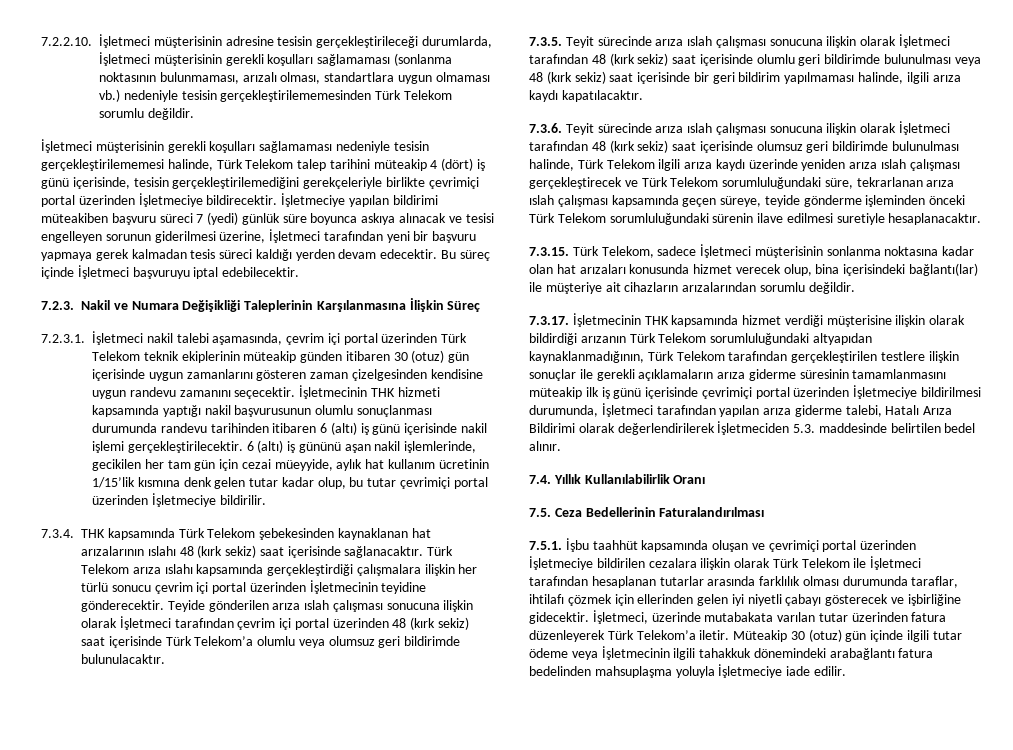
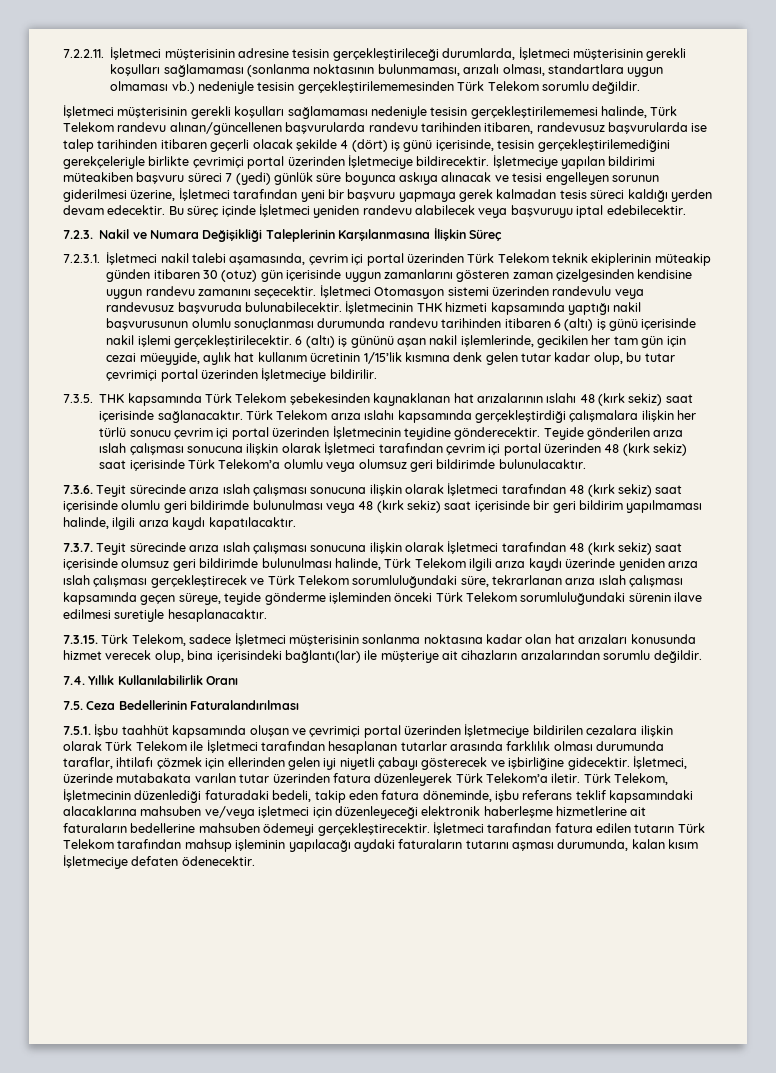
[41,37,92,46] 7.2.2.10. -> [63,49,104,58] 7.2.2.11.
[297,159,427,171] talep tarihini müteakip -> [117,122,708,135] [63,139,337,152] randevu alınan/güncellenen başvurularda randevu tarihinden itibaren, randevusuz başvurularda ise talep tarihinden itibaren geçerli olacak şekilde
(129, 272) none -> [313,205,508,218] yeniden randevu alabilecek veya
(296, 393) none -> [319,285,644,299] [106,302,342,314] İşletmeci Otomasyon sistemi üzerinden randevulu veya randevusuz başvuruda bulunabilecektir.
[41,529,74,538] 7.3.4. -> [63,394,93,403] 7.3.5.
[529,37,562,46] 7.3.5. -> [63,485,93,494] 7.3.6.
[529,123,562,133] 7.3.6. -> [63,543,93,552] 7.3.7.
[529,313,966,327] [529,333,872,345] [529,351,959,363] [529,369,947,381] [529,385,982,399] [529,403,953,417] [529,421,976,435] [529,441,561,451] // 7.3.17. İşletmecinin THK kapsamında hizmet verdiği müşterisine ilişkin olarak bildirdiği arızanın Türk Telekom sorumluluğundaki altyapıdan kaynaklanmadığının, Türk Telekom tarafından gerçekleştirilen testlere ilişkin sonuçlar ile gerekli açıklamaların arıza giderme süresinin tamamlanmasını müteakip ilk iş günü içerisinde çevrimiçi portal üzerinden İşletmeciye bildirilmesi durumunda, İşletmeci tarafından yapılan arıza giderme talebi, Hatalı Arıza Bildirimi olarak değerlendirilerek İşletmeciden 5.3. maddesinde belirtilen bedel alınır. -> (702, 656) none
[733,629,962,642] [529,646,934,660] [529,664,846,678] Müteakip 30 (otuz) gün içinde ilgili tutar ödeme veya İşletmecinin ilgili tahakkuk dönemindeki arabağlantı fatura bedelinden mahsuplaşma yoluyla İşletmeciye iade edilir. -> [583,773,669,785] [63,789,694,803] [63,806,647,819] [63,822,705,836] [63,839,699,852] [63,855,255,869] Türk Telekom, İşletmecinin düzenlediği faturadaki bedeli, takip eden fatura döneminde, işbu referans teklif kapsamındaki alacaklarına mahsuben ve/veya işletmeci için düzenleyeceği elektronik haberleşme hizmetlerine ait faturaların bedellerine mahsuben ödemeyi gerçekleştirecektir. İşletmeci tarafından fatura edilen tutarın Türk Telekom tarafından mahsup işleminin yapılacağı aydaki faturaların tutarını aşması durumunda, kalan kısım İşletmeciye defaten ödenecektir.

